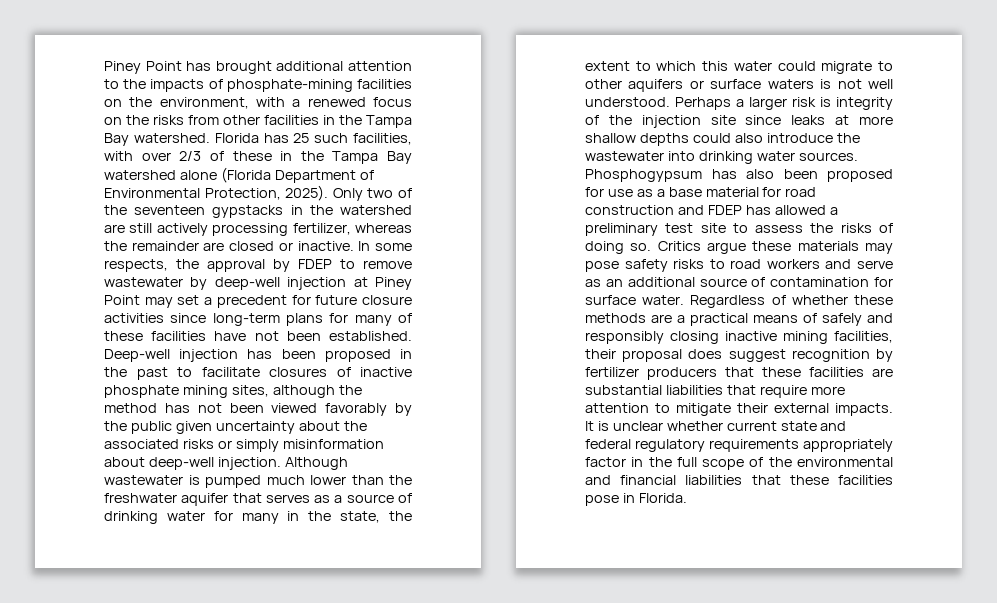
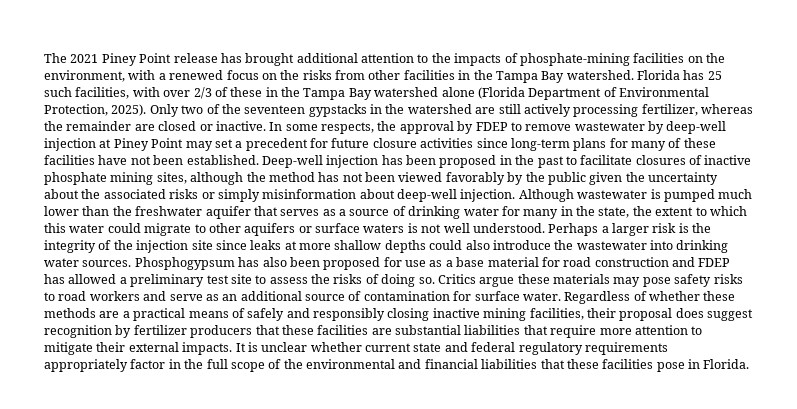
[104,61,182,74] Piney Point -> [44,53,218,66] The 2021 Piney Point release
(212, 427) none -> [625,172,645,182] the
(831, 102) none -> [692,223,712,233] the

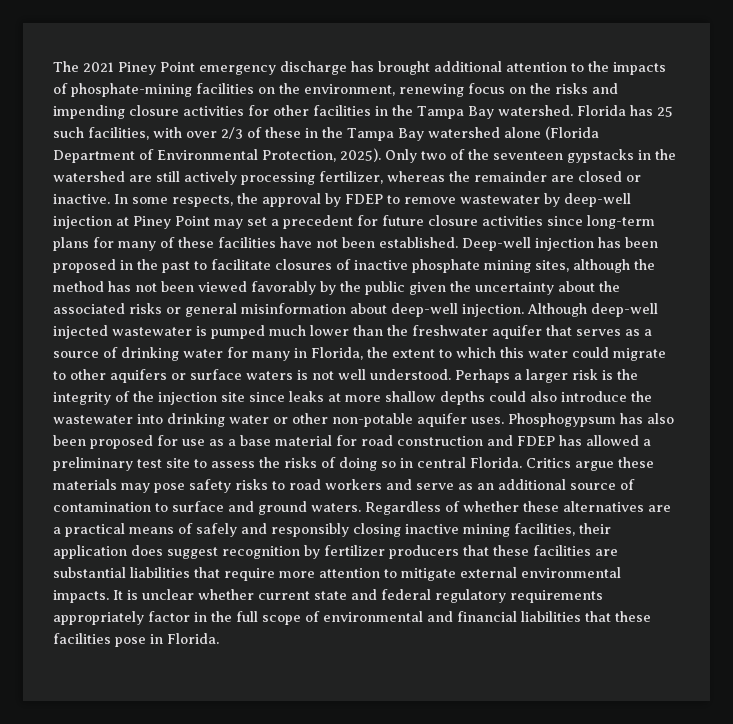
[173,53,218,63] release -> [199,61,347,75] emergency discharge
[128,70,224,80] with a renewed -> [399,84,464,97] renewing
[335,70,365,80] from -> [592,83,618,94] [53,105,269,119] and impending closure activities for
[217,189,260,202] simply -> [185,303,237,317] general
(574, 195) none -> [591,303,658,317] [53,325,108,339] deep-well injected
[576,206,630,218] the state, -> [311,347,363,360] Florida,
[82,260,132,267] sources. -> [273,413,504,427] or other non-potable aquifer uses.
[418,277,435,284] so. -> [381,457,522,468] so in central Florida.
[453,291,561,301] for surface water. -> [155,501,361,515] to surface and ground waters.
[44,308,96,318] methods -> [563,501,644,512] alternatives
[619,308,673,321] proposal -> [53,545,127,559] application
[96,342,179,352] their external -> [460,567,621,578] external environmental
[283,359,303,369] the -> (320, 616) none

